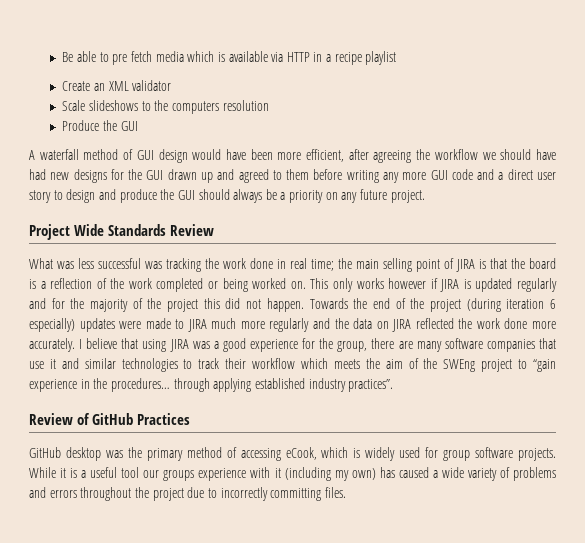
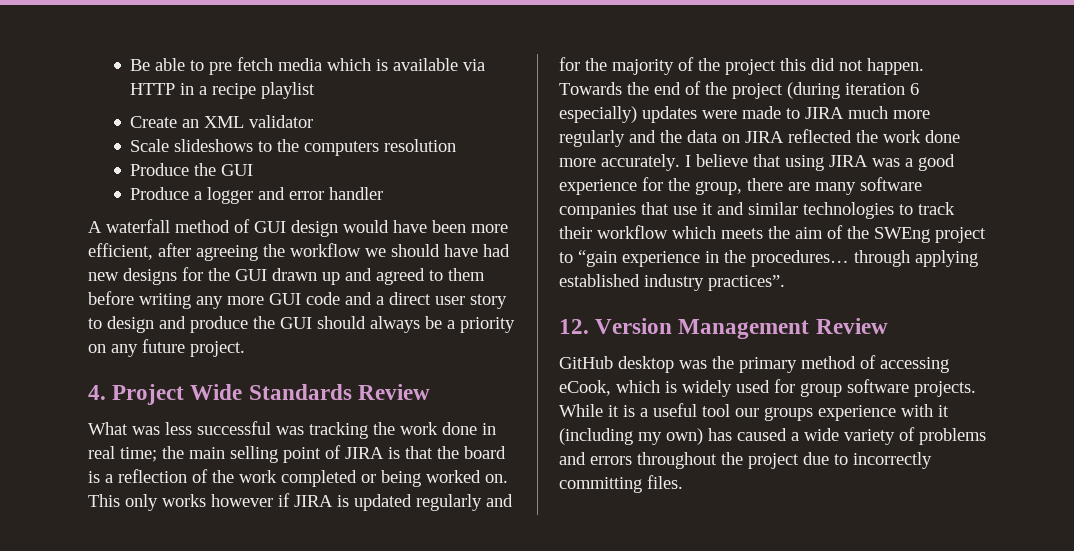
(138, 126) none -> [130,187,384,204] // Produce a logger and error handler
(425, 196) none -> [88,385,106,400] 4.
[29,413,191,425] Review of GitHub Practices -> [559,318,888,339] 12. Version Management Review

